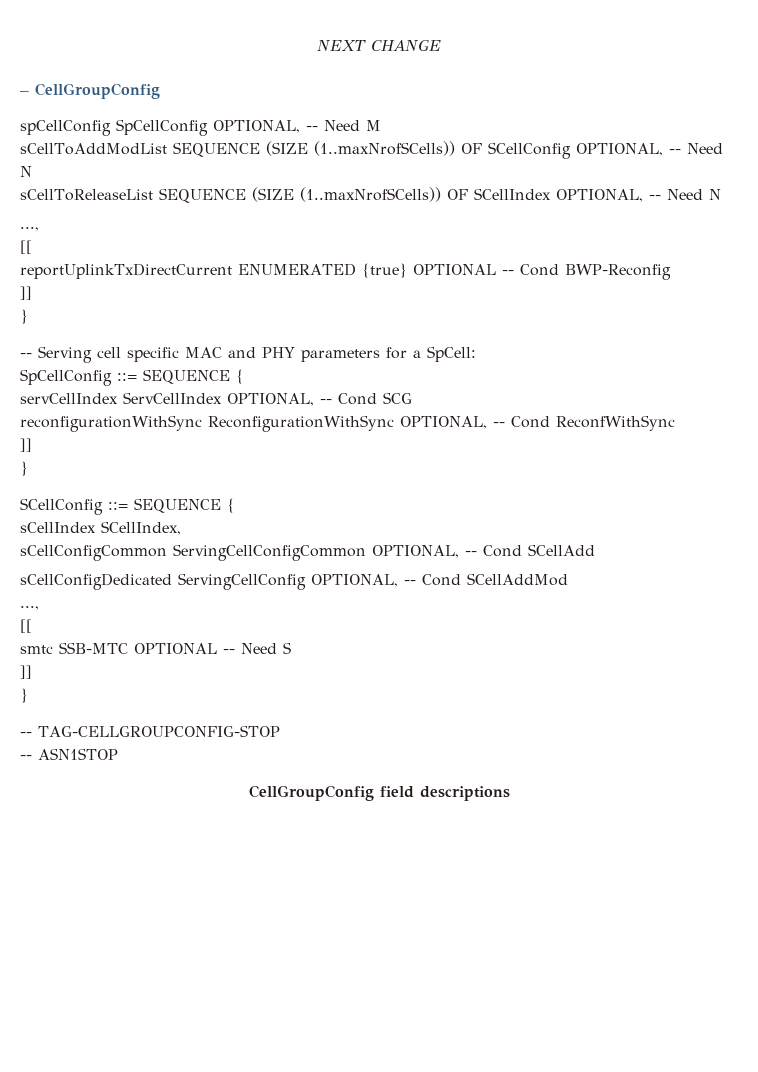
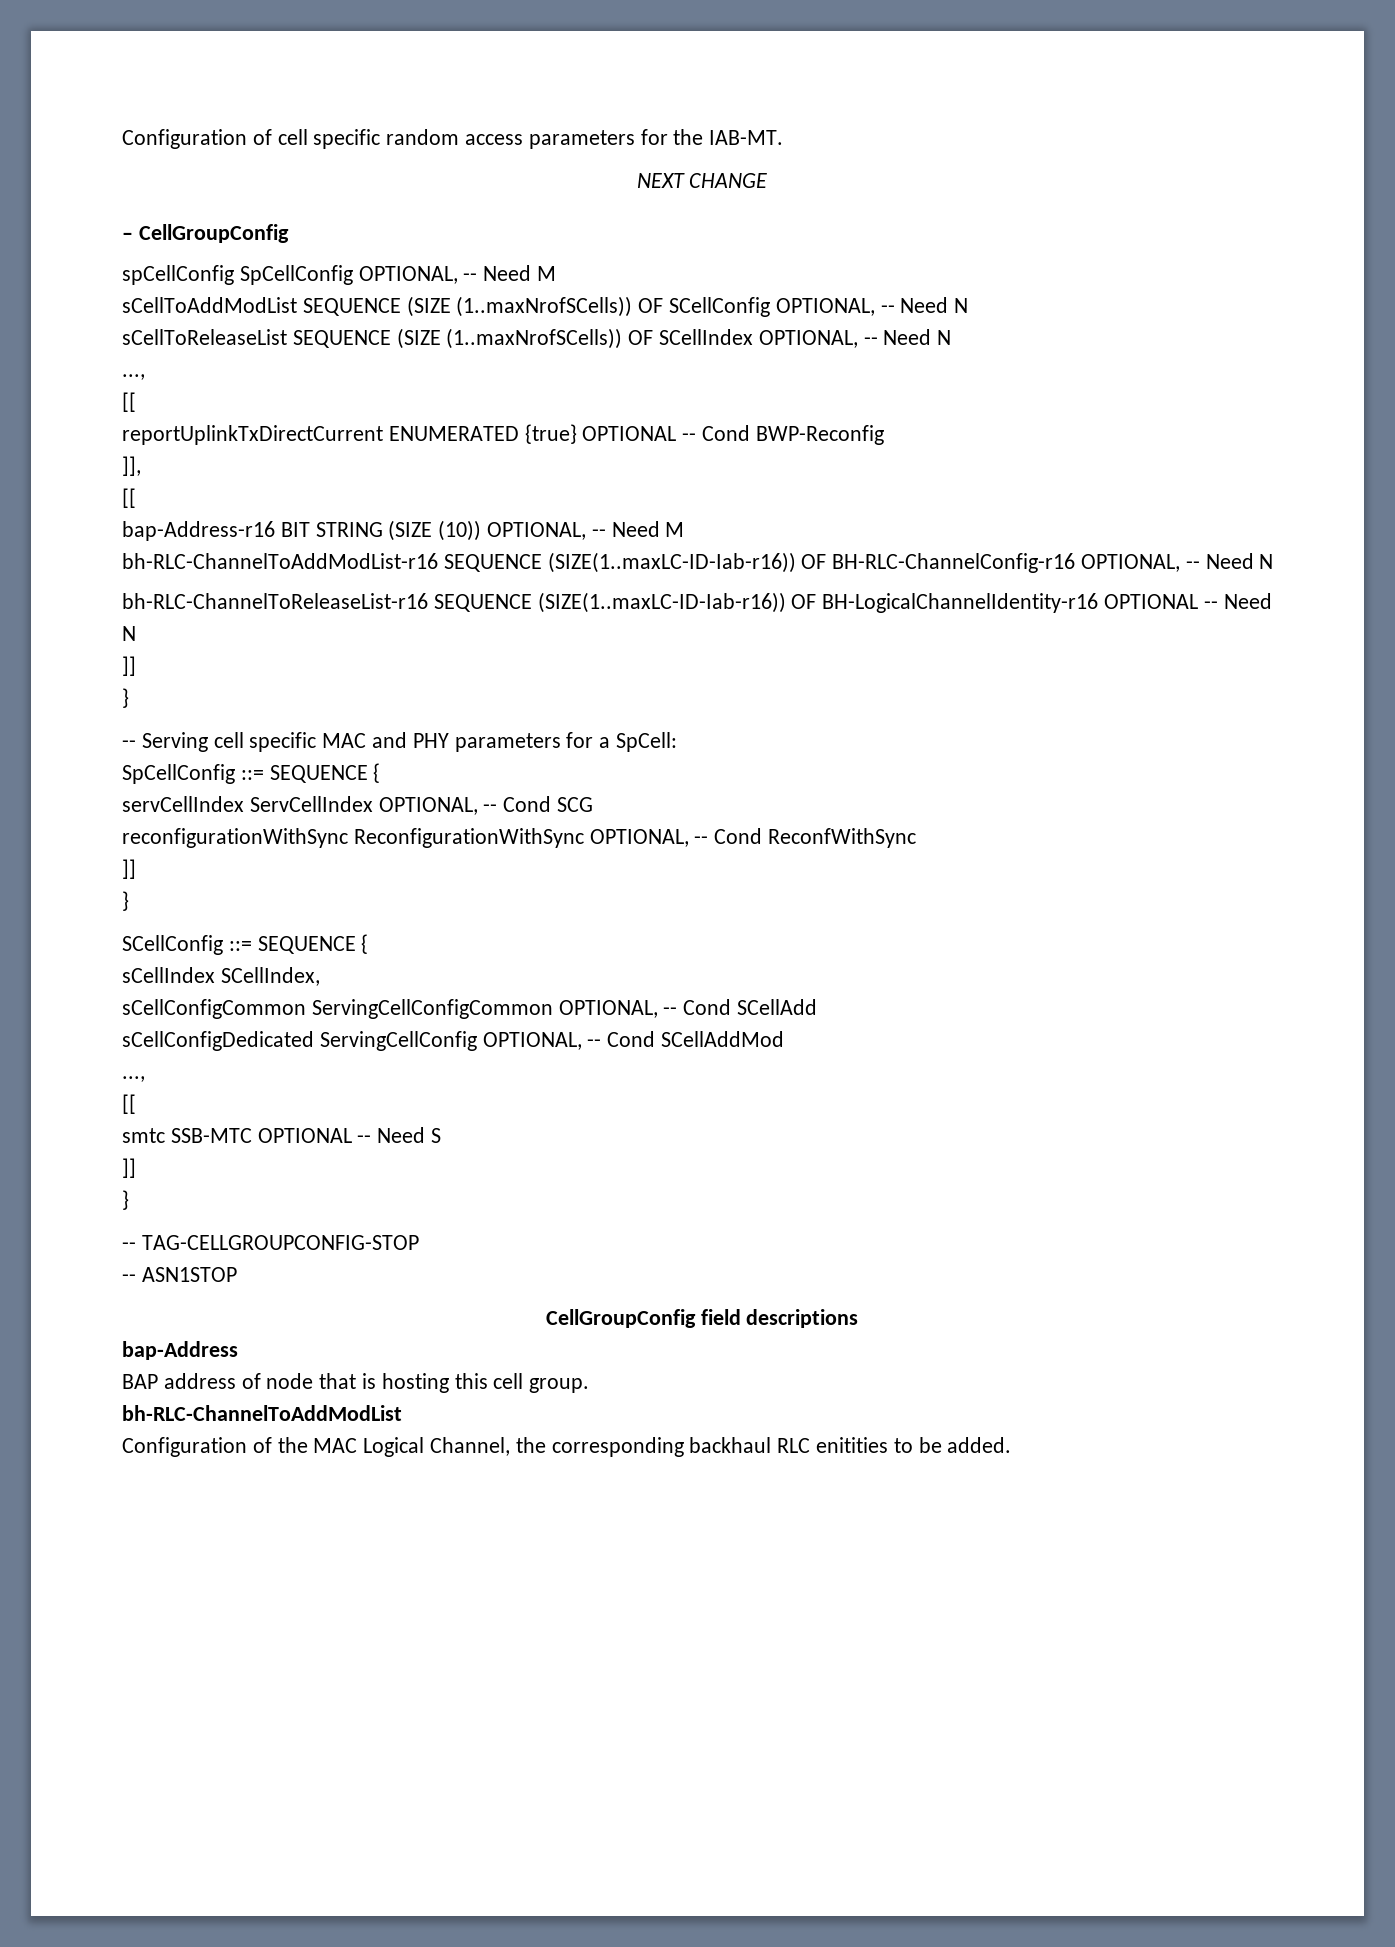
(317, 45) none -> [122,129,784,149] Configuration of cell specific random access parameters for the IAB-MT. //
(671, 272) none -> [122,456,141,476] [122,488,136,508] [122,520,685,541] [122,552,1274,573] [122,592,1272,613] [122,626,136,641] // ]], // [[ // bap-Address-r16 BIT STRING (SIZE (10)) OPTIONAL, -- Need M // bh-RLC-ChannelToAddModList-r16 SEQUENCE (SIZE(1..maxLC-ID-Iab-r16)) OF BH-RLC-ChannelConfig-r16 OPTIONAL, -- Need N // bh-RLC-ChannelToReleaseList-r16 SEQUENCE (SIZE(1..maxLC-ID-Iab-r16)) OF BH-LogicalChannelIdentity-r16 OPTIONAL -- Need N
(510, 793) none -> [122,1341,238,1360] [122,1373,590,1393] [122,1405,402,1421] [122,1437,1012,1457] // bap-Address // BAP address of node that is hosting this cell group. // bh-RLC-ChannelToAddModList // Configuration of the MAC Logical Channel, the corresponding backhaul RLC enitities to be added.

